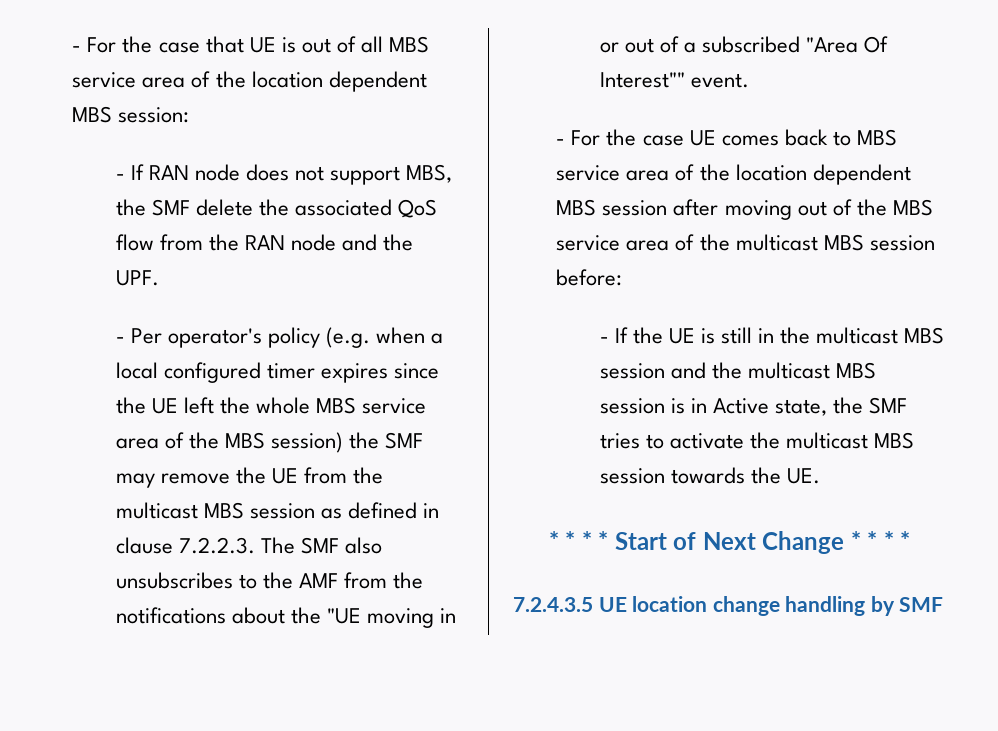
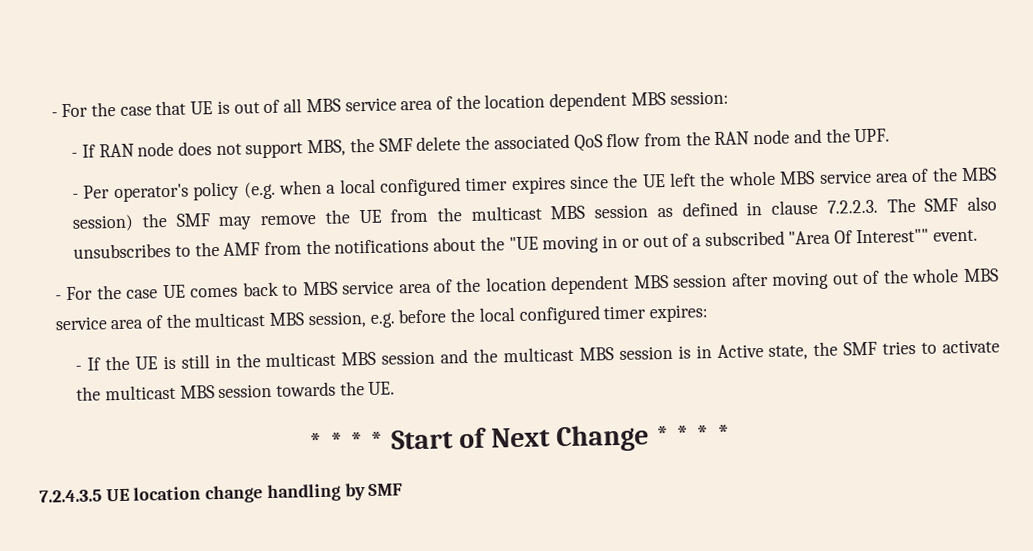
(887, 207) none -> [911,268,960,284] whole
[869,235,935,251] [556,269,623,286] session before: -> [307,304,708,329] session, e.g. before the local configured timer expires:

